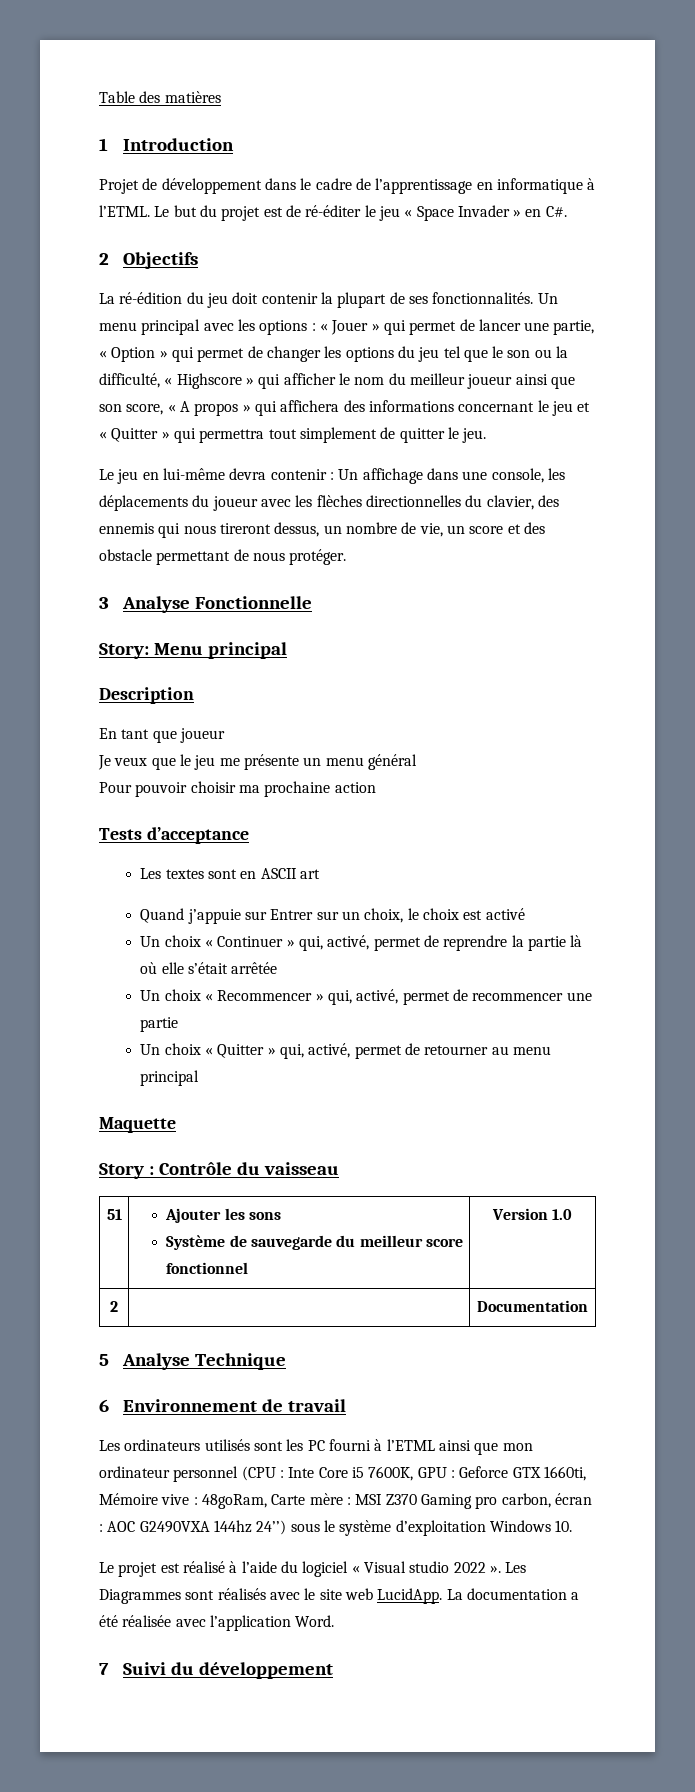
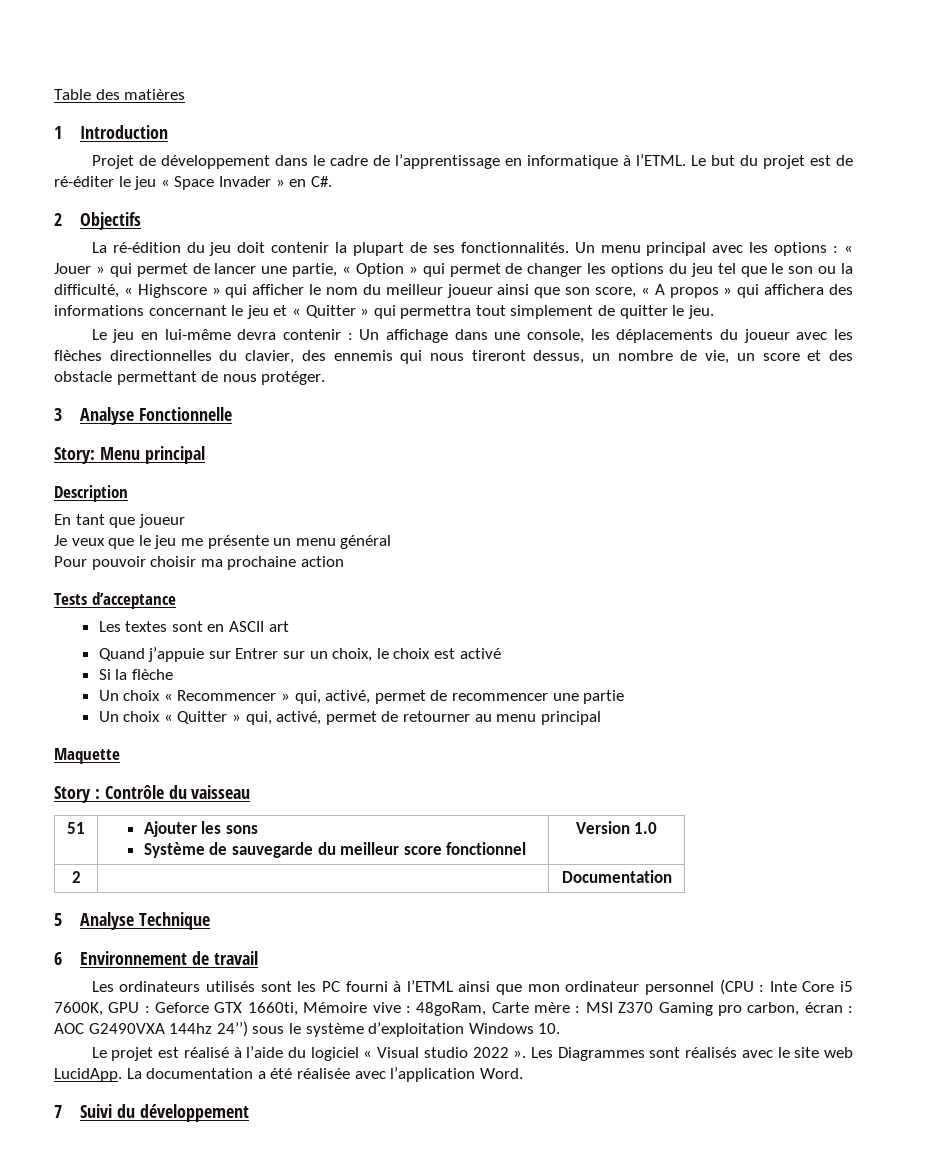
[140,935,583,951] [140,962,278,974] Un choix « Continuer » qui, activé, permet de reprendre la partie là où elle s’était arrêtée -> [98,669,173,680] Si la flèche

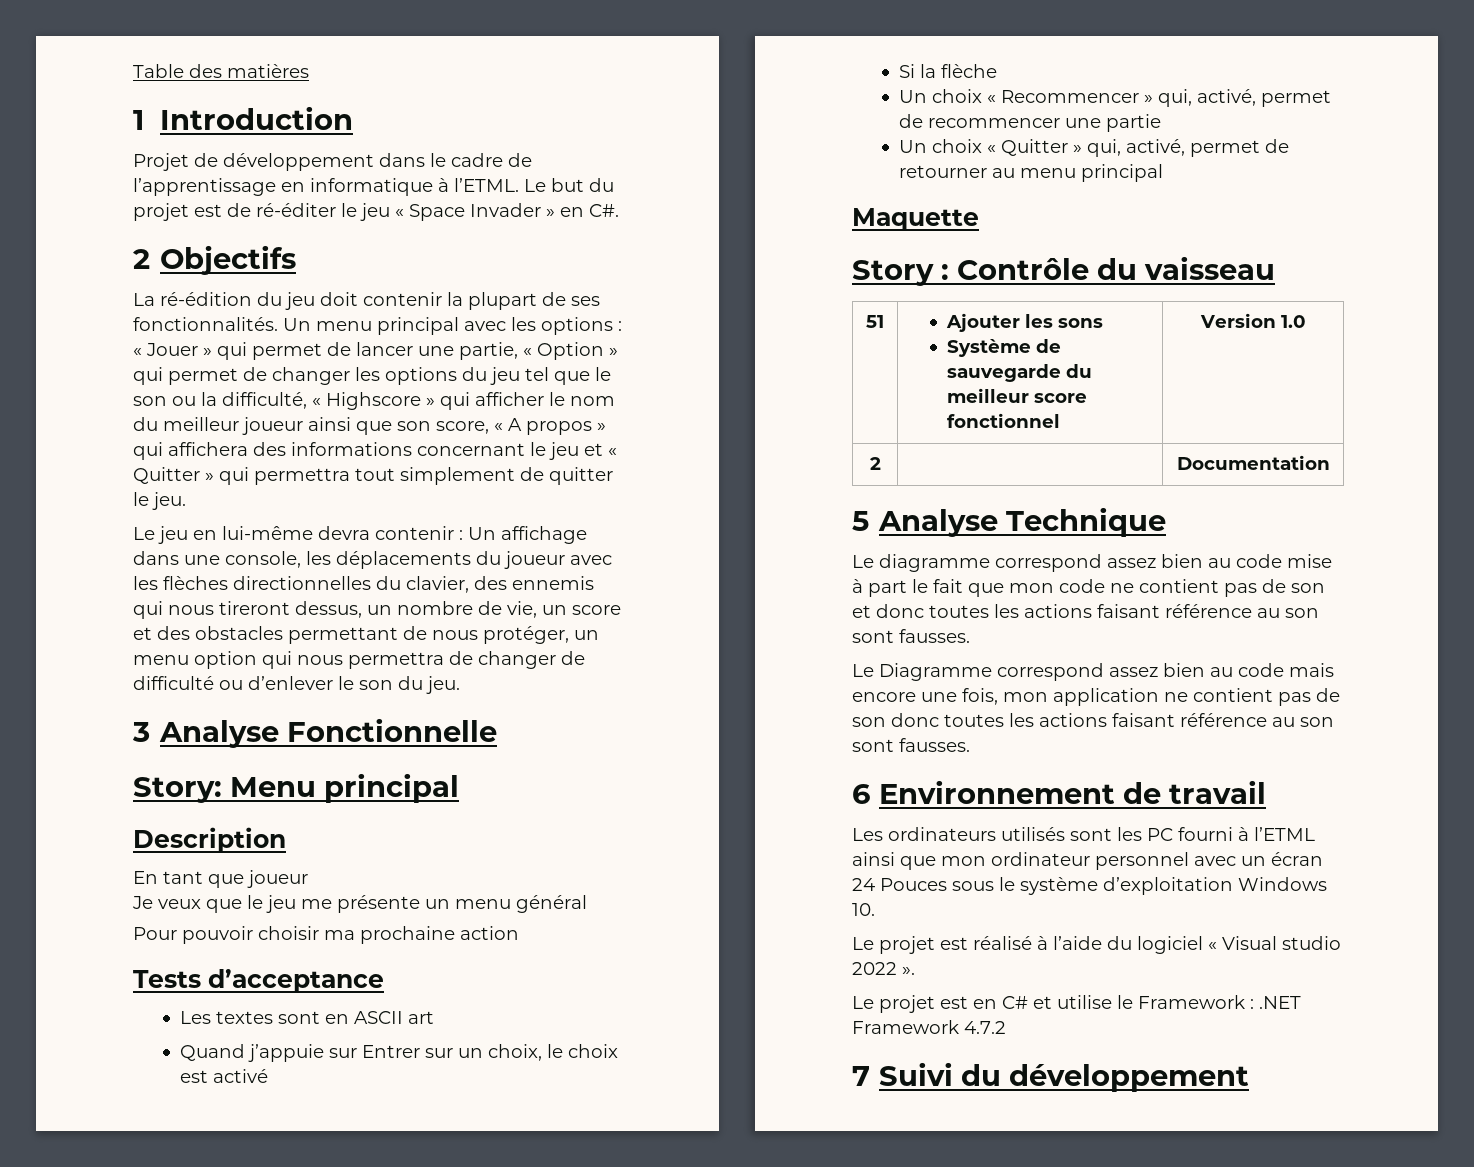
[54,371,112,382] obstacle -> [195,626,283,640] obstacles
[261,371,326,385] protéger. -> [483,626,599,644] [133,651,585,669] [133,676,460,694] protéger, un menu option qui nous permettra de changer de difficulté ou d’enlever le son du jeu.
(210, 921) none -> [852,554,1332,572] [852,579,1325,597] [852,604,1319,618] [852,629,970,643] [852,663,1334,681] [852,688,1340,706] [852,713,1334,727] [852,738,970,752] // Le diagramme correspond assez bien au code mise à part le fait que mon code ne contient pas de son et donc toutes les actions faisant référence au son sont fausses. // Le Diagramme correspond assez bien au code mais encore une fois, mon application ne contient pas de son donc toutes les actions faisant référence au son sont fausses.
[719,979,854,995] [54,1002,853,1016] [54,1021,248,1037] (CPU : Inte Core i5 7600K, GPU : Geforce GTX 1660ti, Mémoire vive : 48goRam, Carte mère : MSI Z370 Gaming pro carbon, écran : AOC G2490VXA 144hz 24’’) -> [1194,852,1323,866] [852,878,947,891] avec un écran 24 Pouces
[531,1047,853,1061] [54,1067,523,1082] Les Diagrammes sont réalisés avec le site web LucidApp. La documentation a été réalisée avec l’application Word. -> [852,995,1301,1013] [852,1020,1006,1034] // Le projet est en C# et utilise le Framework : .NET Framework 4.7.2

